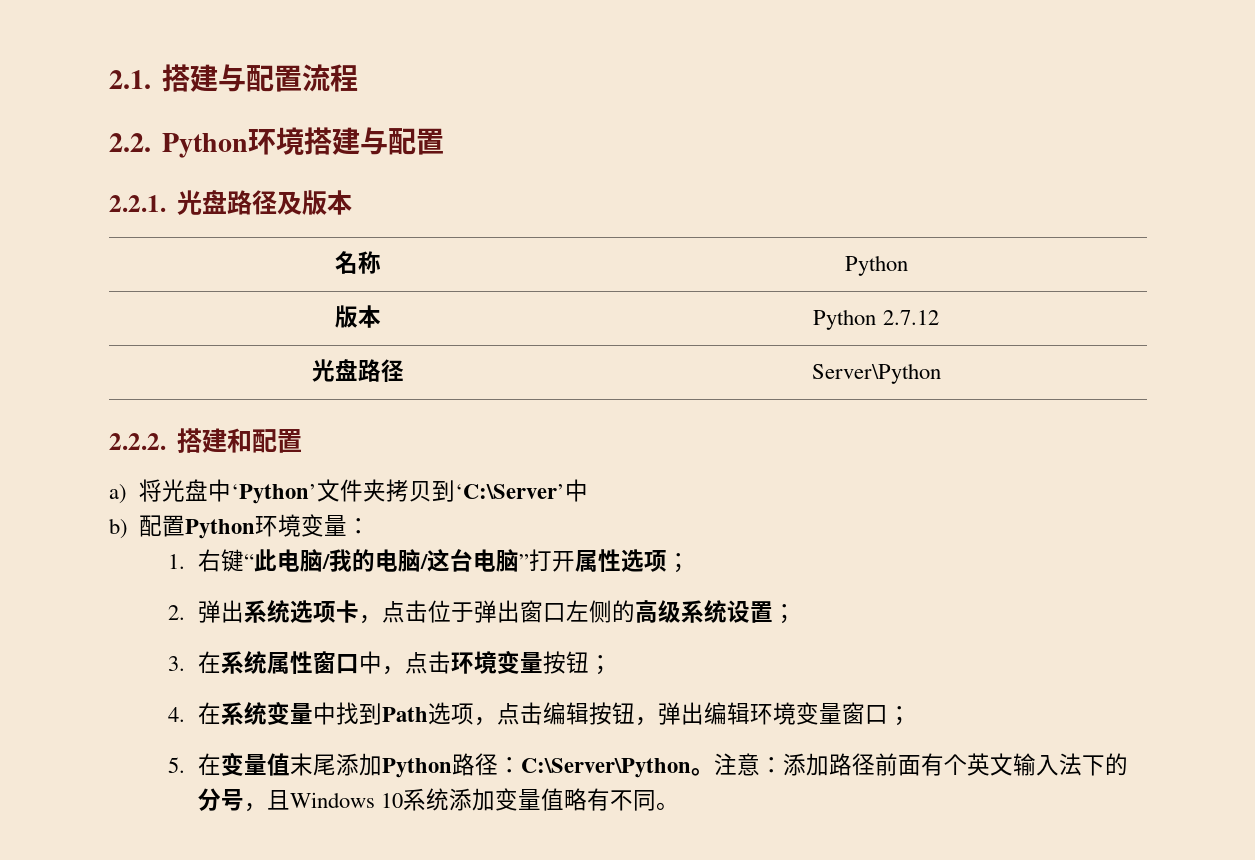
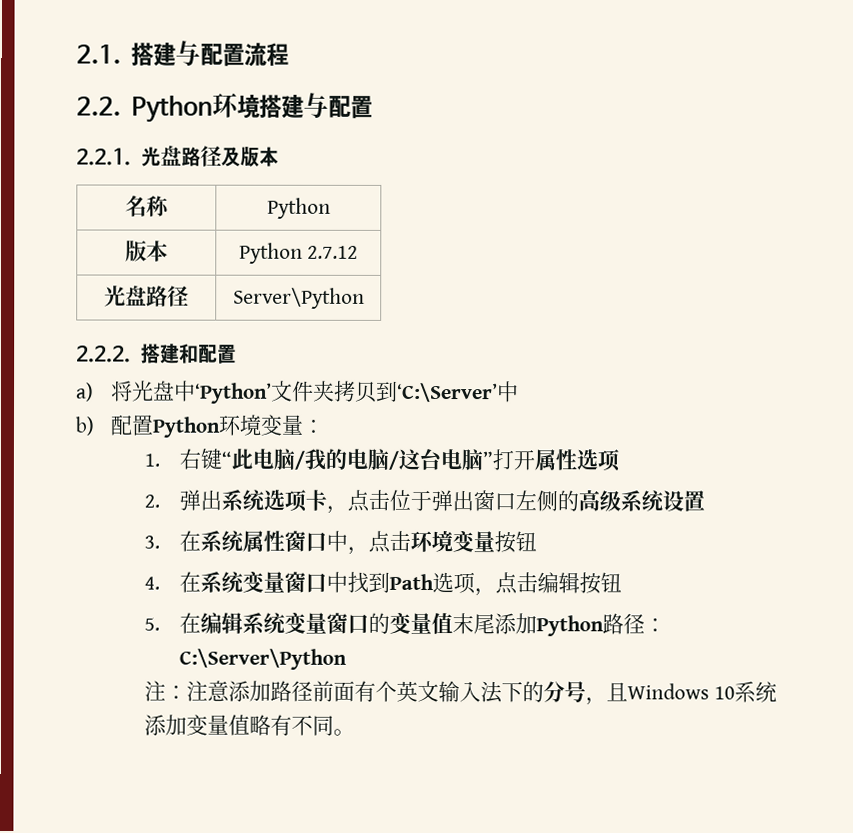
[666,553,690,573] ； -> (620, 460) none
[772,604,796,624] ； -> (705, 501) none
[588,655,612,675] ； -> (537, 541) none
(313, 713) none -> [283,571,327,593] 窗口
[634,702,911,726] [168,753,221,776] ，弹出编辑环境变量窗口； // 5.在 -> [144,611,390,635] // 5.在编辑系统变量窗口的
[690,753,783,776] 。注意： -> [144,680,231,702] // 注：注意

